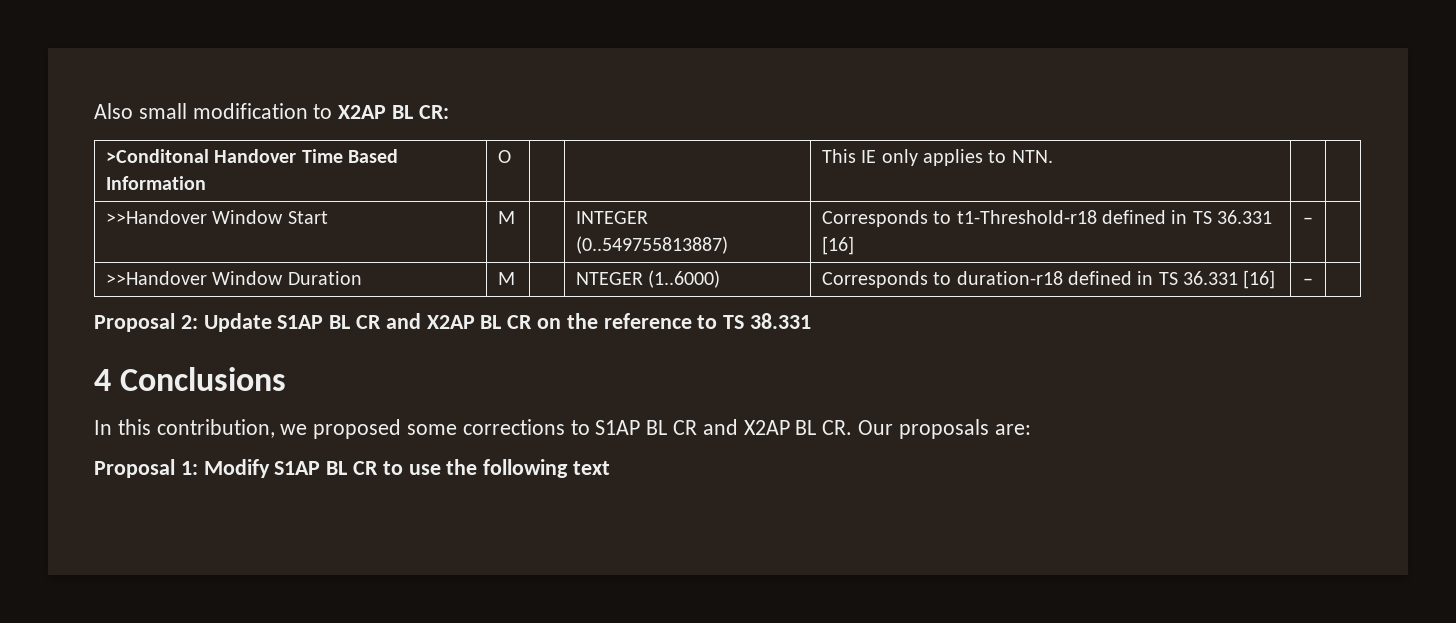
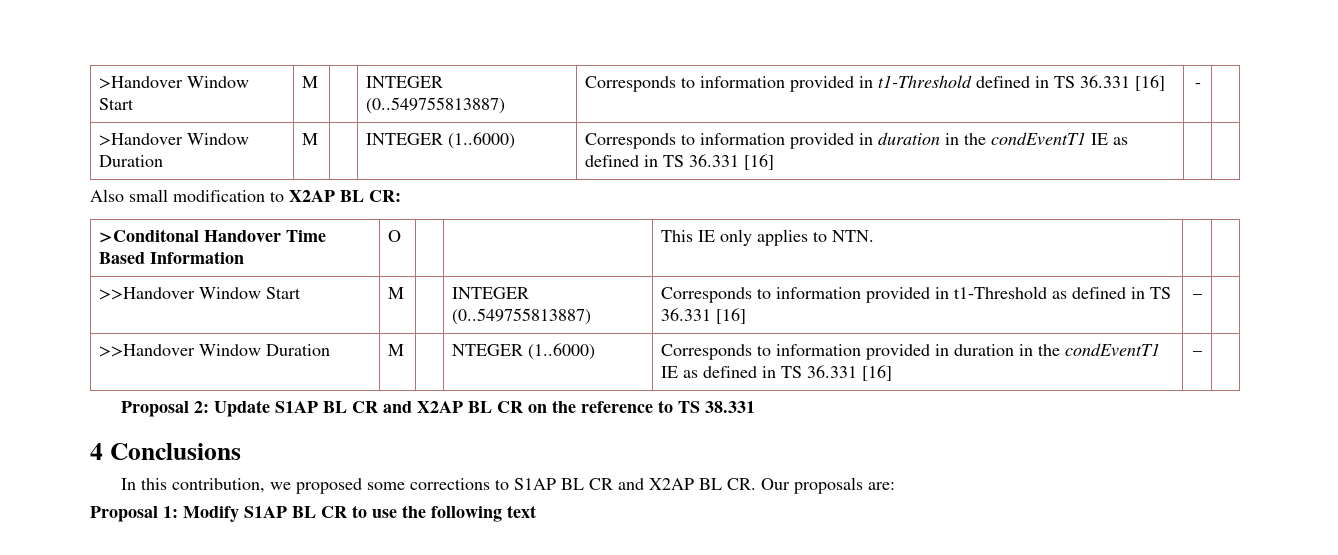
(94, 111) none -> [99,76,250,89] [99,98,135,110] [302,76,319,88] [366,76,444,88] [366,97,506,114] [585,75,1166,92] [1194,83,1201,88] [99,133,250,146] [99,155,164,167] [302,133,319,145] [366,132,516,149] [585,132,1129,149] [585,154,775,170] >Handover Window Start | M | | INTEGER (0..549755813887) | Corresponds to information provided in t1-Threshold defined in TS 36.331 [16] | - | // >Handover Window Duration | M | | INTEGER (1..6000) | Corresponds to information provided in duration in the condEventT1 IE as defined in TS 36.331 [16] | | //
[956,210,1097,224] t1-Threshold-r18 -> [776,286,1068,303] information provided in t1-Threshold as
[956,271,1063,285] duration-r18 -> [776,343,1161,360] [661,366,699,378] information provided in duration in the condEventT1 IE as

